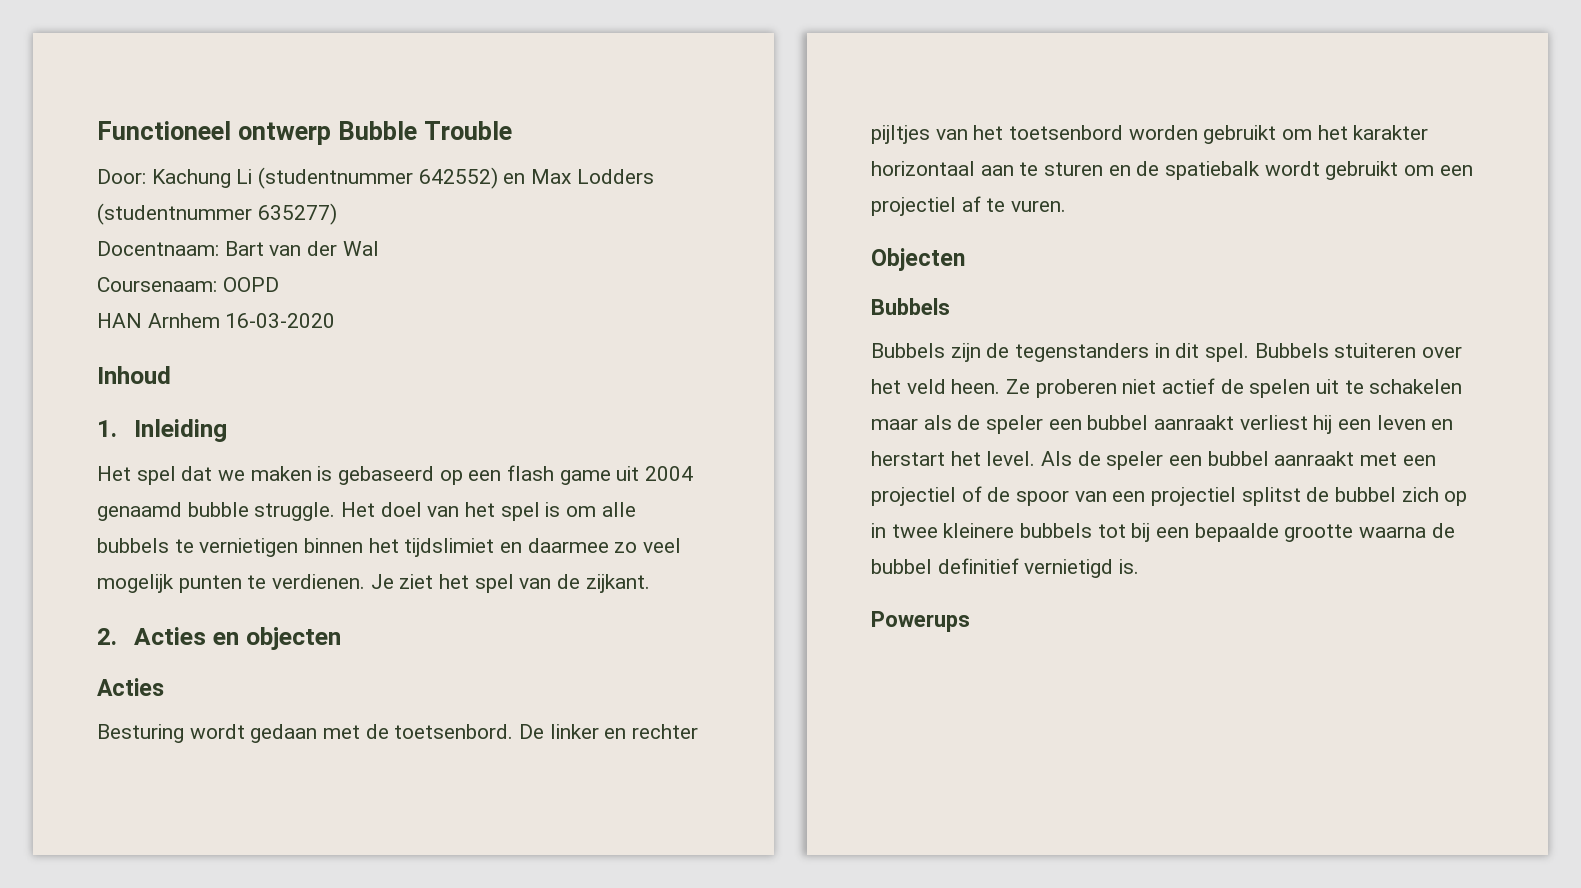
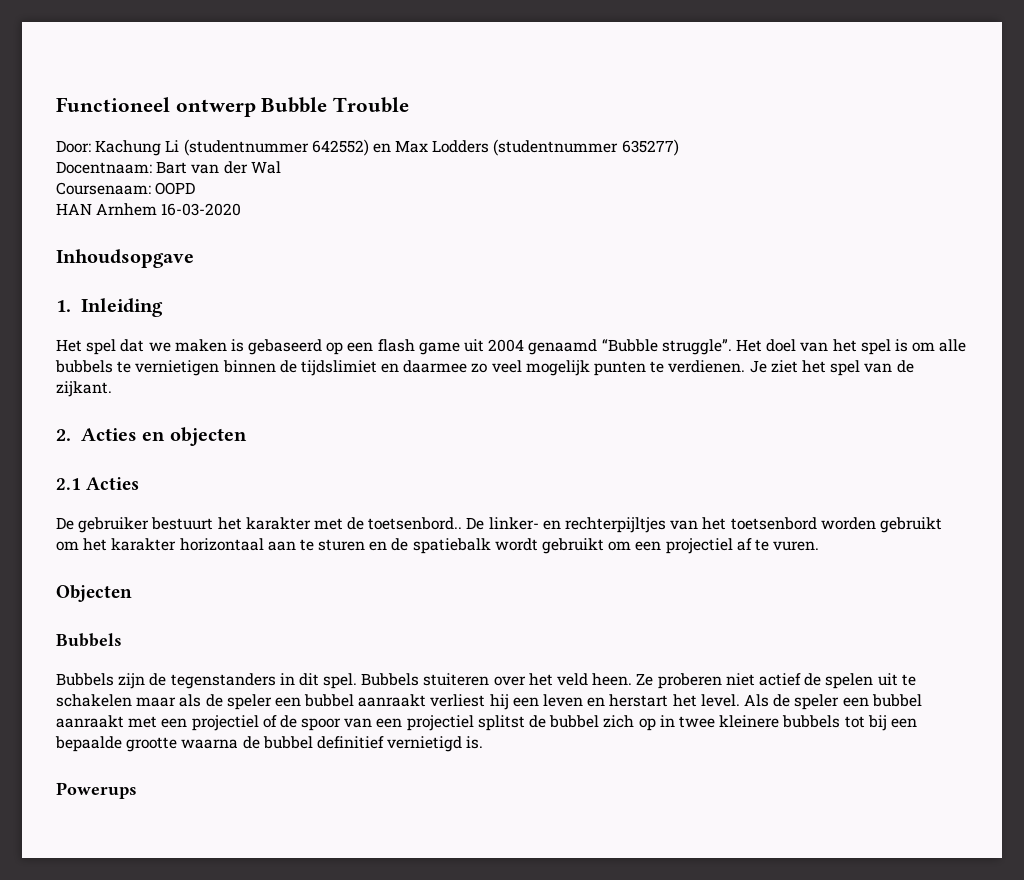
[97,366,171,384] Inhoud -> [56,249,194,268] Inhoudsopgave
[187,502,336,521] bubble struggle. -> [601,339,732,355] “Bubble struggle”.
[368,538,399,553] het -> [279,360,297,373] de
(341, 638) none -> [56,478,81,490] 2.1
[97,724,699,743] [871,125,930,144] Besturing wordt gedaan met de toetsenbord. De linker en rechter pijltjes -> [56,517,667,533] De gebruiker bestuurt het karakter met de toetsenbord.. De linker- en rechterpijltjes

